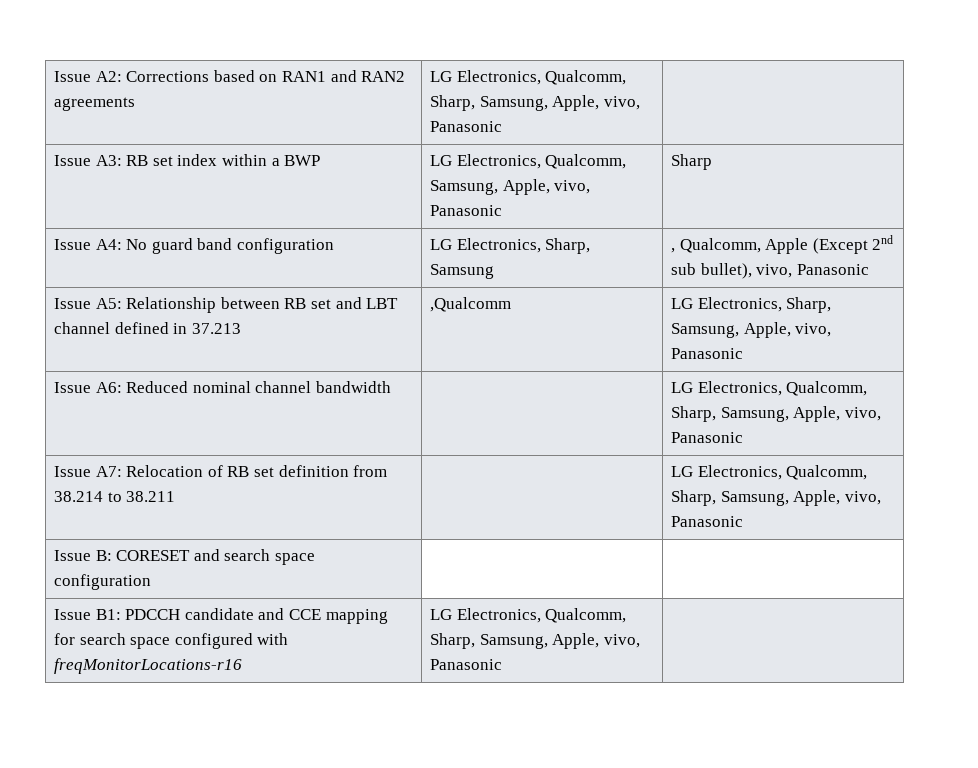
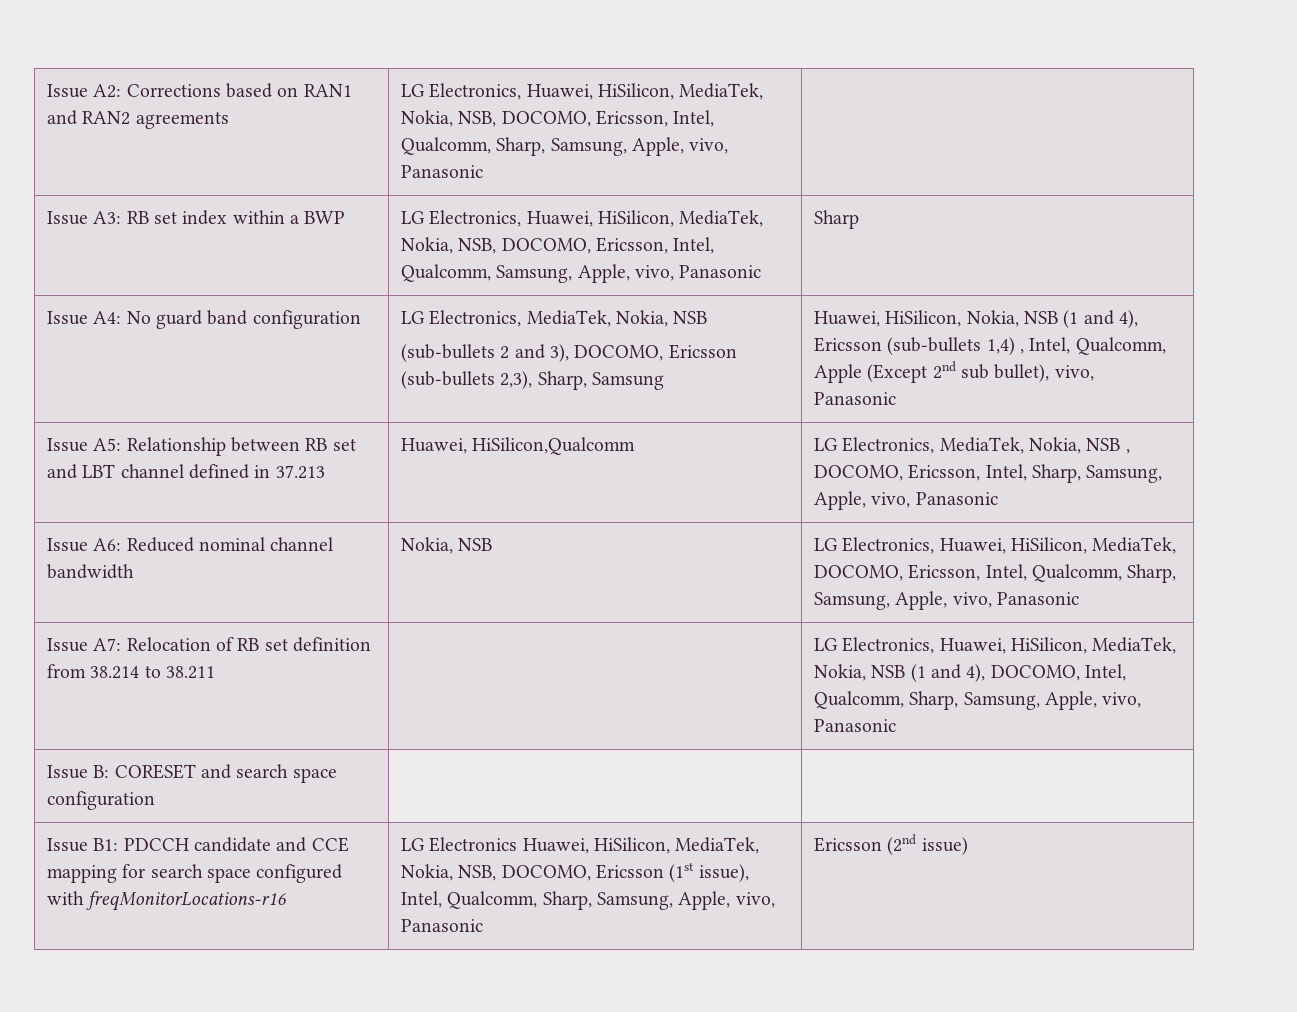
(541, 77) none -> [526,83,764,100] [401,110,715,127] Huawei, HiSilicon, MediaTek, Nokia, NSB, DOCOMO, Ericsson, Intel,
(541, 161) none -> [526,210,764,227] [401,237,715,254] Huawei, HiSilicon, MediaTek, Nokia, NSB, DOCOMO, Ericsson, Intel,
[545,238,591,254] [429,264,494,279] [670,248,675,253] Sharp, Samsung | , -> [526,310,708,327] [401,344,737,362] [401,371,665,390] [814,310,1138,328] [814,337,1071,355] MediaTek, Nokia, NSB // (sub-bullets 2 and 3), DOCOMO, Ericsson (sub-bullets 2,3), Sharp, Samsung | Huawei, HiSilicon, Nokia, NSB (1 and 4), Ericsson (sub-bullets 1,4) , Intel,
[429,297,511,312] [670,297,782,312] ,Qualcomm | LG Electronics, -> [401,437,636,455] [814,437,1130,454] [814,464,1027,481] Huawei, HiSilicon,Qualcomm | LG Electronics, MediaTek, Nokia, NSB , DOCOMO, Ericsson, Intel,
[670,381,782,396] | LG Electronics, -> [401,537,493,554] [814,537,1177,554] [814,564,1027,581] Nokia, NSB | LG Electronics, Huawei, HiSilicon, MediaTek, DOCOMO, Ericsson, Intel,
(782, 472) none -> [939,637,1177,654] [814,664,1126,682] Huawei, HiSilicon, MediaTek, Nokia, NSB (1 and 4), DOCOMO, Intel,
[456,608,627,623] [429,633,640,649] [429,659,502,670] Electronics, Qualcomm, Sharp, Samsung, Apple, vivo, Panasonic | -> [429,837,760,854] [401,862,749,882] [401,891,775,910] [401,919,484,932] [814,834,968,855] Electronics Huawei, HiSilicon, MediaTek, Nokia, NSB, DOCOMO, Ericsson (1st issue), Intel, Qualcomm, Sharp, Samsung, Apple, vivo, Panasonic | Ericsson (2nd issue)

